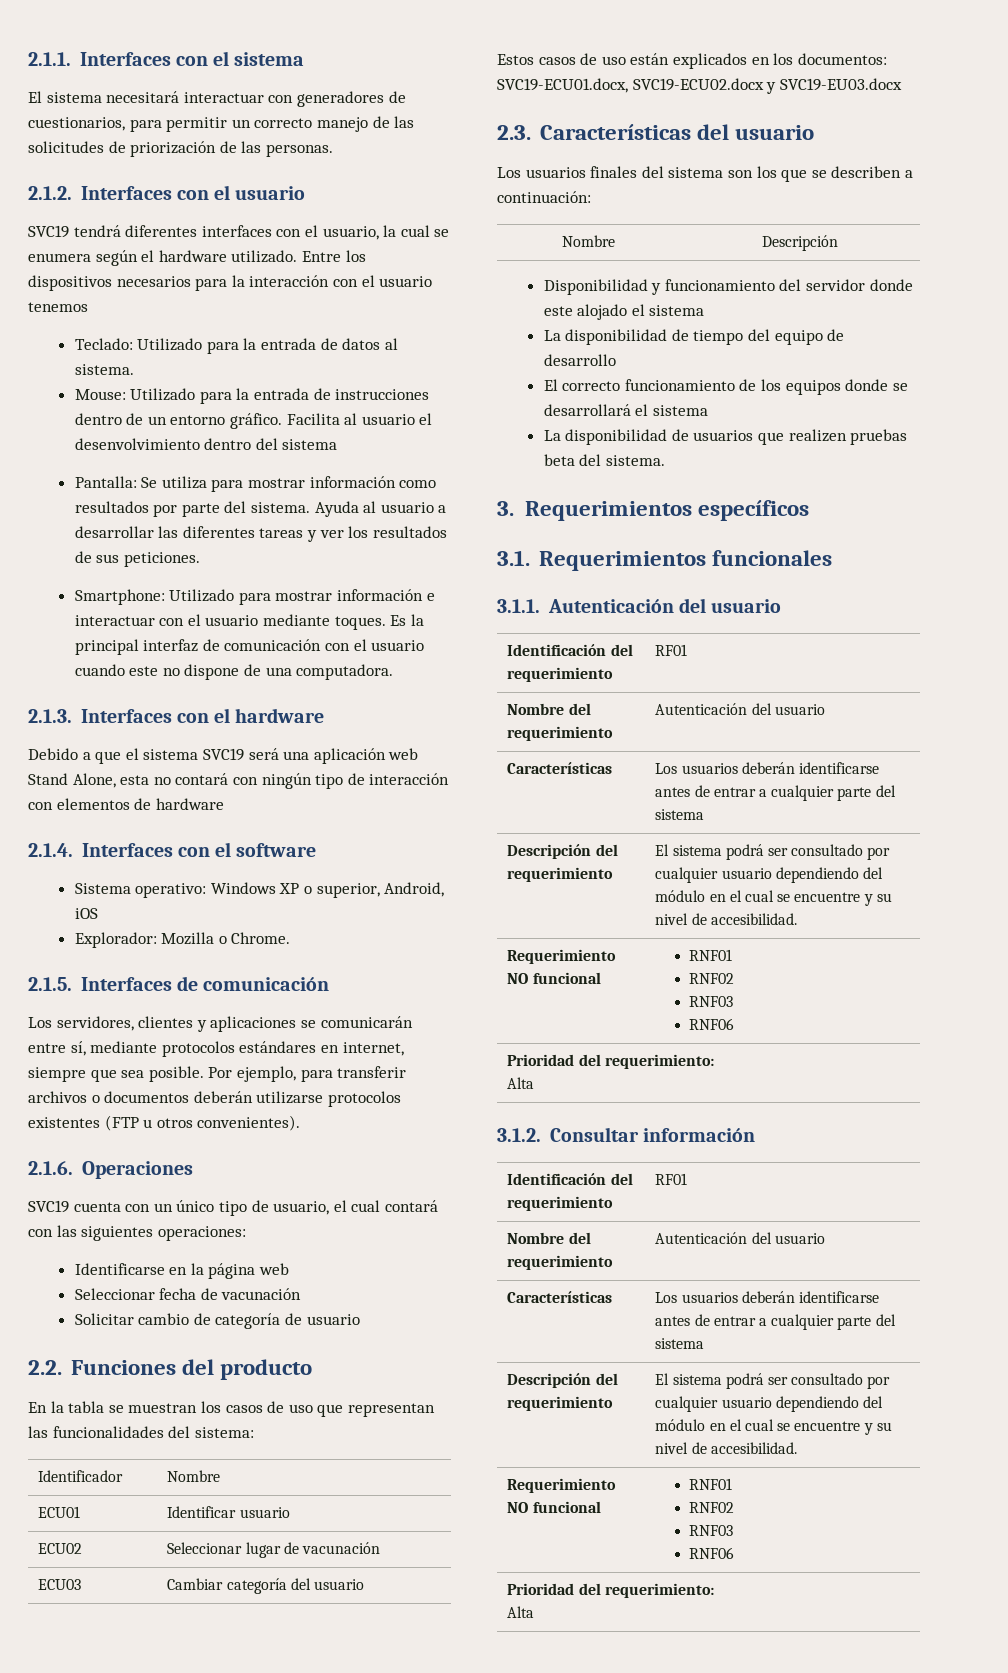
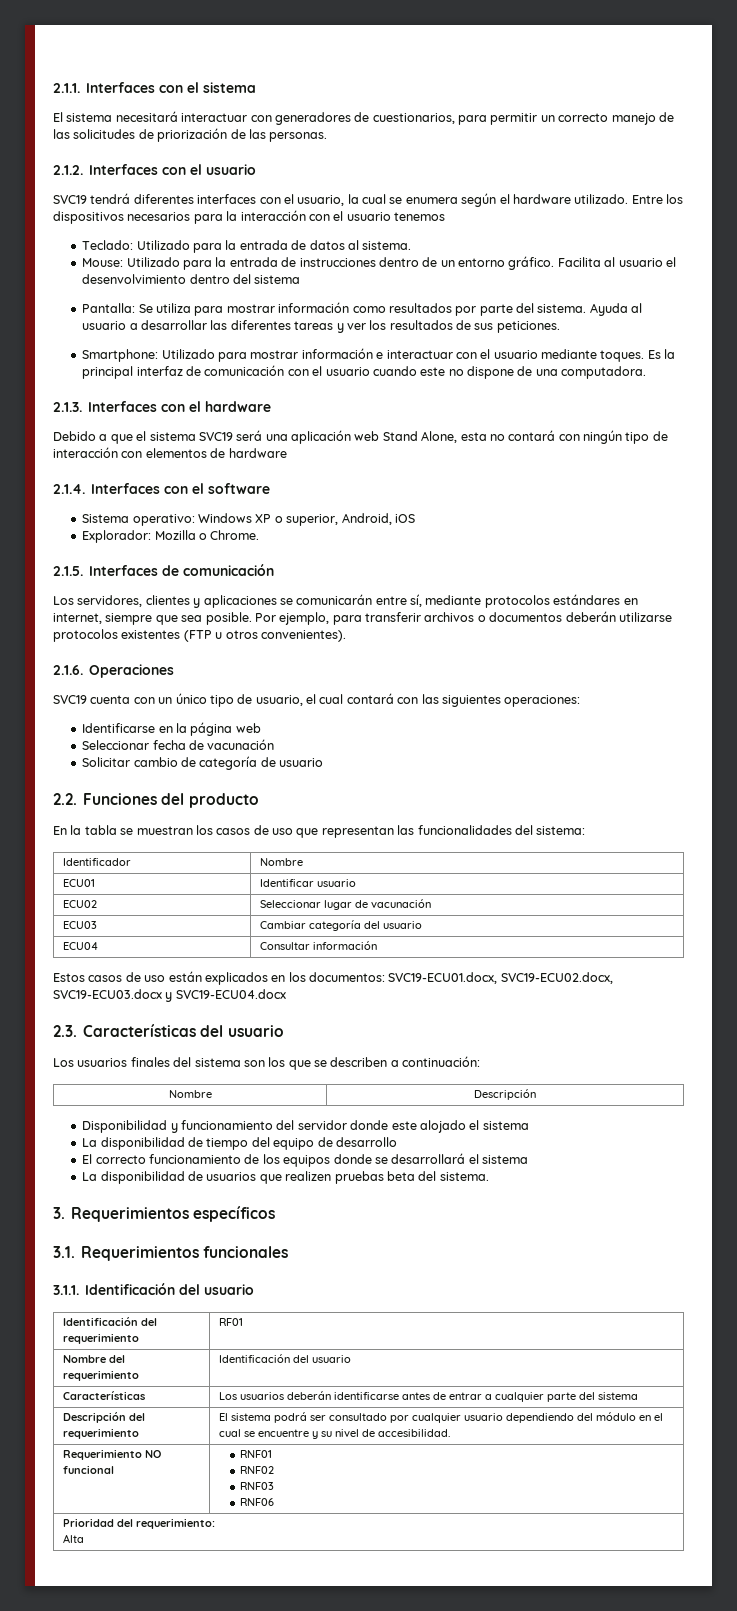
(364, 1584) none -> [62,942,98,950] [259,941,377,950] // ECU04 | Consultar información
[632,78,902,94] SVC19-ECU02.docx y SVC19-EU03.docx -> [500,972,613,984] [53,989,286,1002] SVC19-ECU02.docx, SVC19-ECU03.docx y SVC19-ECU04.docx
[547,599,674,613] Autenticación -> [85,1283,176,1295] Identificación
[655,703,748,715] Autenticación -> [218,1354,290,1363] Identificación
[497,1127,755,1142] [507,1173,633,1185] [507,1196,614,1211] [655,1173,688,1185] [507,1232,591,1244] [507,1255,614,1270] [655,1232,825,1244] [507,1291,613,1303] [655,1291,879,1303] [655,1314,896,1330] [655,1338,705,1349] [507,1373,618,1388] [507,1396,614,1411] [655,1373,891,1389] [655,1396,883,1412] [655,1419,892,1435] [655,1442,797,1454] [507,1478,617,1493] [507,1501,601,1513] [689,1478,733,1490] [689,1502,735,1513] [689,1525,734,1536] [689,1547,735,1559] [507,1583,714,1598] [507,1606,535,1618] // 3.1.2. Consultar información // Identificación del requerimiento | RF01 // Nombre del requerimiento | Autenticación del usuario // Características | Los usuarios deberán identificarse antes de entrar a cualquier parte del sistema // Descripción del requerimiento | El sistema podrá ser consultado por cualquier usuario dependiendo del módulo en el cual se encuentre y su nivel de accesibilidad. // Requerimiento NO funcional | RNF01 // RNF02 // RNF03 // RNF06 // Prioridad del requerimiento: // Alta -> (84, 1538) none

